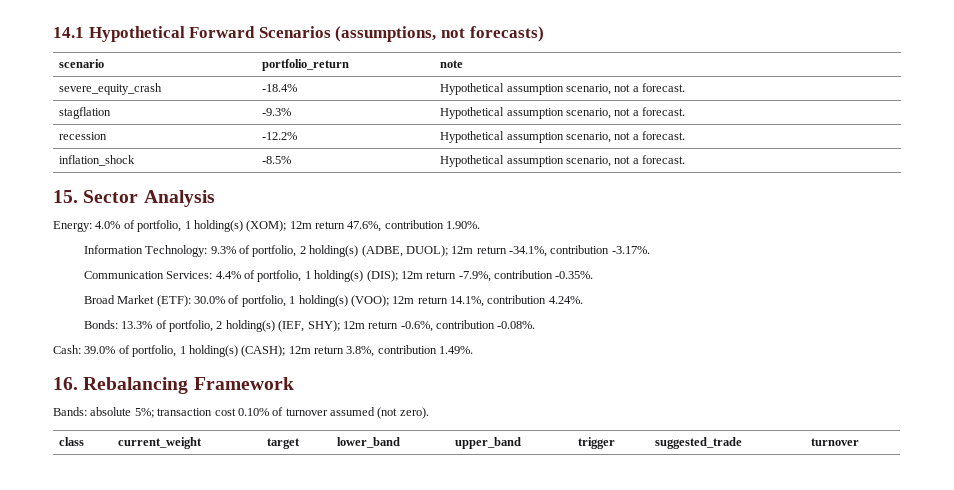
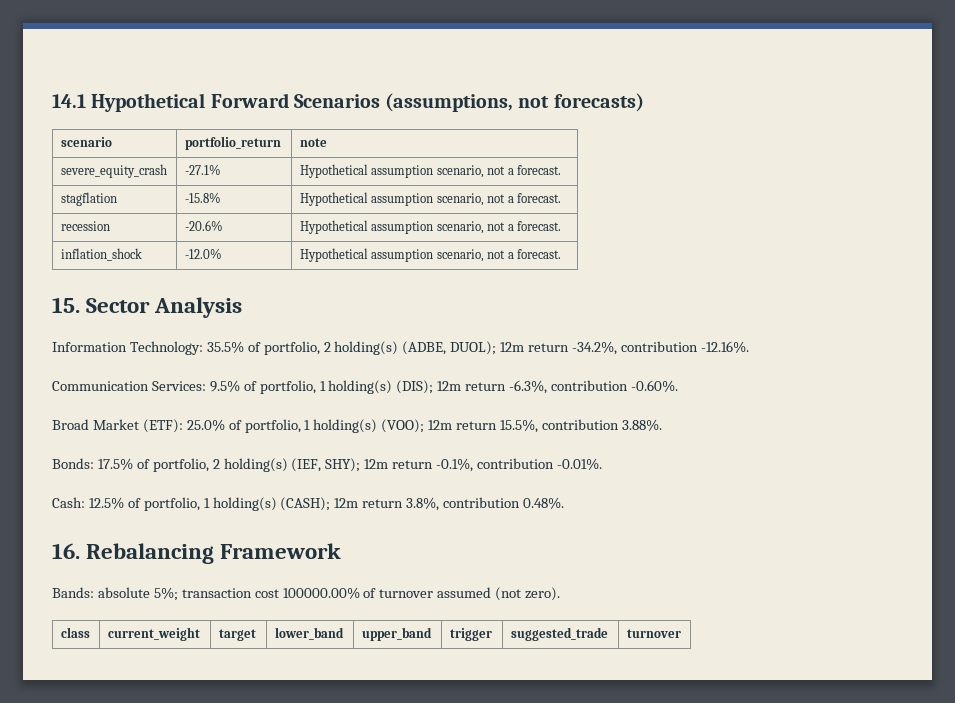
[262,84,298,92] -18.4% -> [184,164,221,175] -27.1%
[262,108,292,116] -9.3% -> [184,192,221,203] -15.8%
[262,132,298,140] -12.2% -> [184,220,223,231] -20.6%
[262,156,292,164] -8.5% -> [184,248,222,259] -12.0%
[53,220,481,232] // Energy: 4.0% of portfolio, 1 holding(s) (XOM); 12m return 47.6%, contribution 1.90%. -> (243, 307) none
[210,246,236,254] 9.3% -> [206,341,244,353] 35.5%
[508,245,650,257] -34.1%, contribution -3.17%. -> [572,341,749,355] -34.2%, contribution -12.16%.
[215,271,241,279] 4.4% -> [209,380,240,392] 9.5%
[458,270,594,282] -7.9%, contribution -0.35%. -> [509,380,678,394] -6.3%, contribution -0.60%.
[193,296,225,304] 30.0% -> [186,419,225,431] 25.0%
[449,295,583,307] 14.1%, contribution 4.24%. -> [500,419,662,433] 15.5%, contribution 3.88%.
[121,321,153,329] 13.3% -> [97,458,133,470] 17.5%
[400,320,536,332] -0.6%, contribution -0.08%. -> [436,458,602,472] -0.1%, contribution -0.01%.
[84,346,116,354] 39.0% -> [88,497,124,509] 12.5%
[439,346,474,354] 1.49%. -> [523,497,565,509] 0.48%.
[237,408,269,416] 0.10% -> [282,587,360,599] 100000.00%

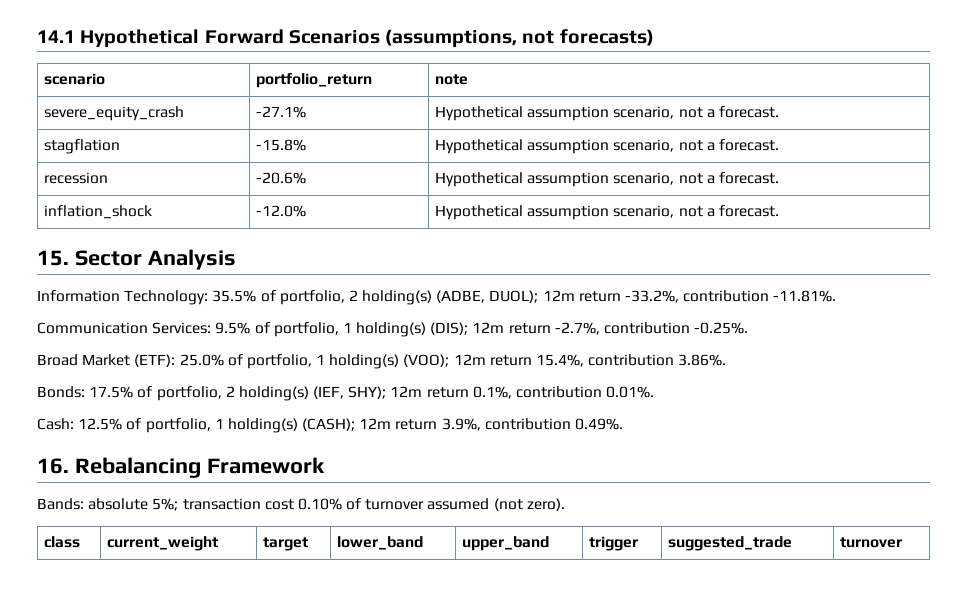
[572,341,749,355] -34.2%, contribution -12.16%. -> [625,290,837,303] -33.2%, contribution -11.81%.
[509,380,678,394] -6.3%, contribution -0.60%. -> [554,322,749,335] -2.7%, contribution -0.25%.
[500,419,662,433] 15.5%, contribution 3.88%. -> [536,354,727,367] 15.4%, contribution 3.86%.
[436,458,602,472] -0.1%, contribution -0.01%. -> [472,386,655,399] 0.1%, contribution 0.01%.
[406,497,565,511] 3.8%, contribution 0.48%. -> [441,418,624,431] 3.9%, contribution 0.49%.
[282,587,360,599] 100000.00% -> [297,498,342,510] 0.10%

